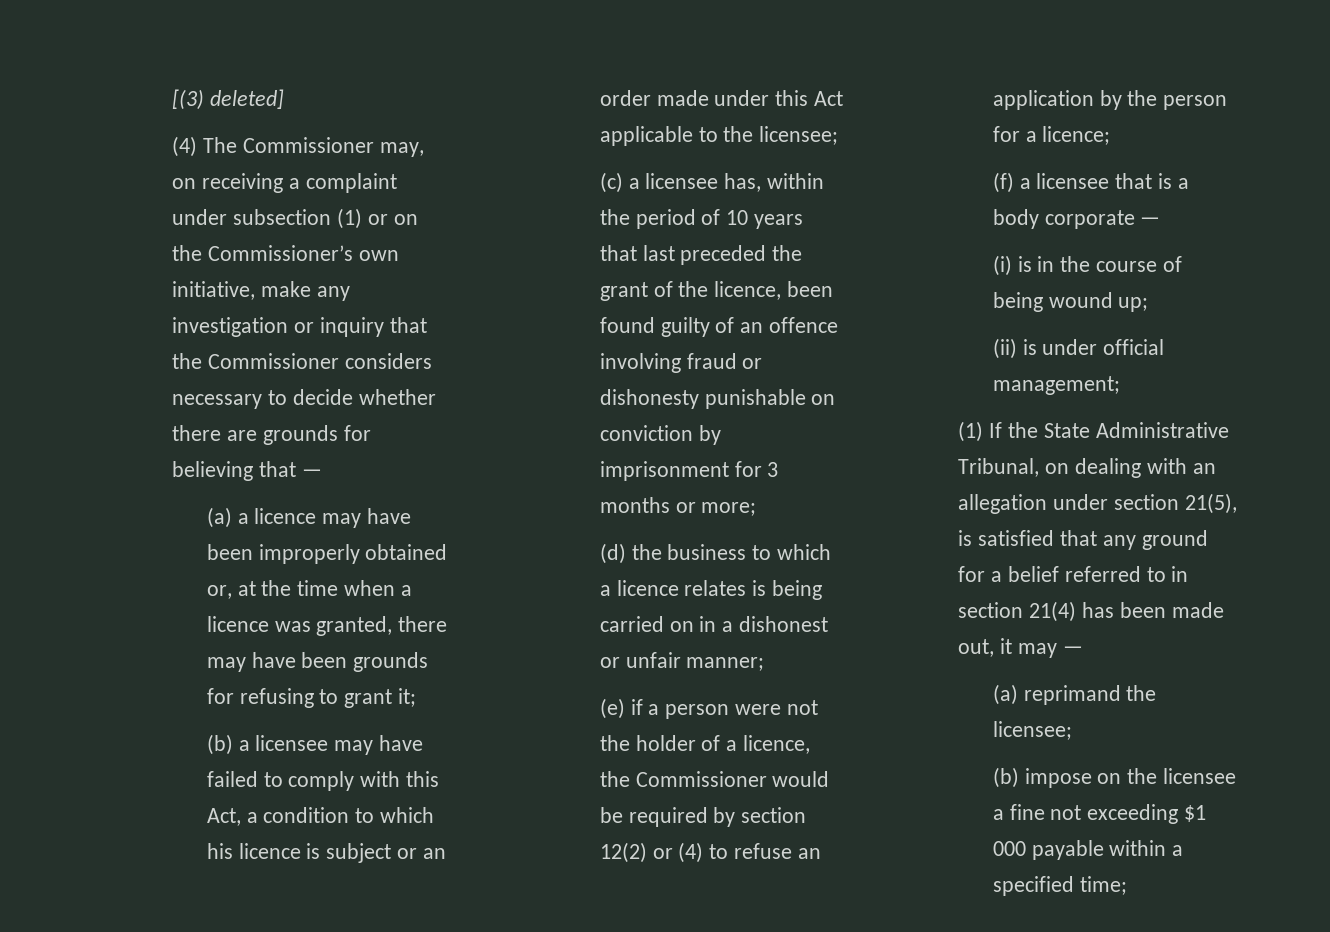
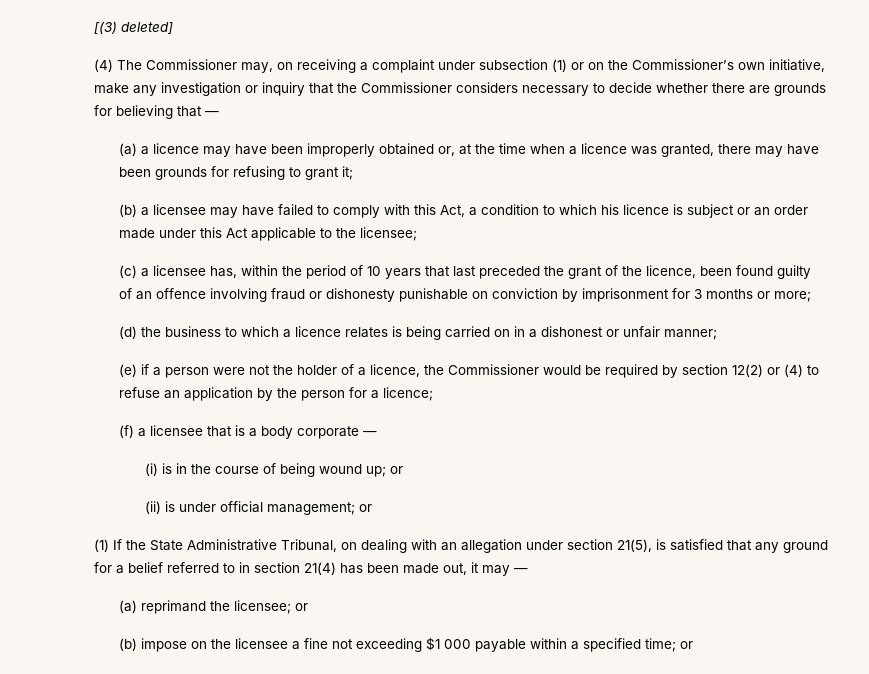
(1149, 304) none -> [389,466,403,474] or
(1120, 385) none -> [358,504,372,512] or
(1072, 730) none -> [295,603,309,611] or
(1127, 885) none -> [680,641,694,649] or

